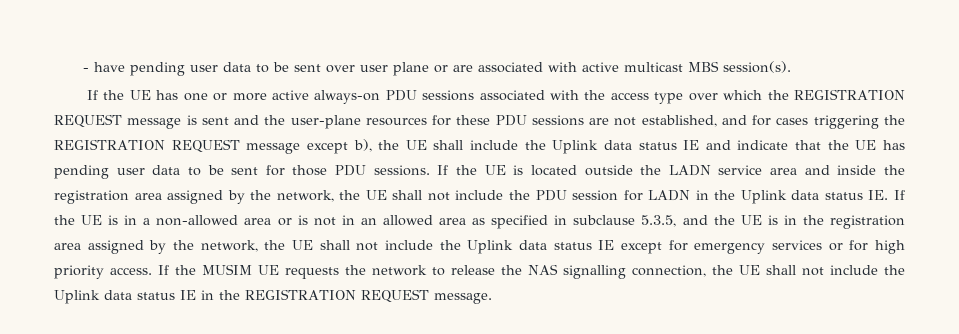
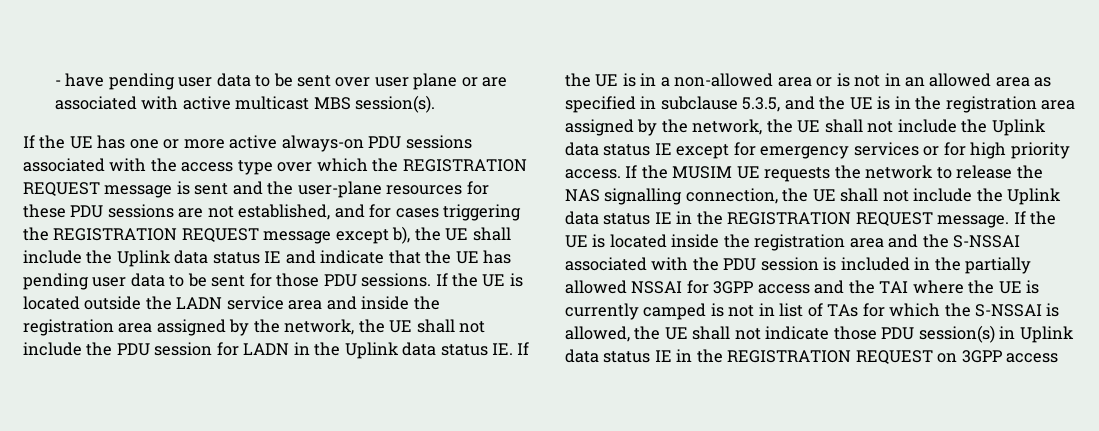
(492, 298) none -> [1013,211,1057,225] [565,234,1021,251] [565,257,1032,274] [565,280,1040,294] [565,303,1060,320] [565,325,1074,343] [565,349,1059,364] If the UE is located inside the registration area and the S-NSSAI associated with the PDU session is included in the partially allowed NSSAI for 3GPP access and the TAI where the UE is currently camped is not in list of TAs for which the S-NSSAI is allowed, the UE shall not indicate those PDU session(s) in Uplink data status IE in the REGISTRATION REQUEST on 3GPP access

